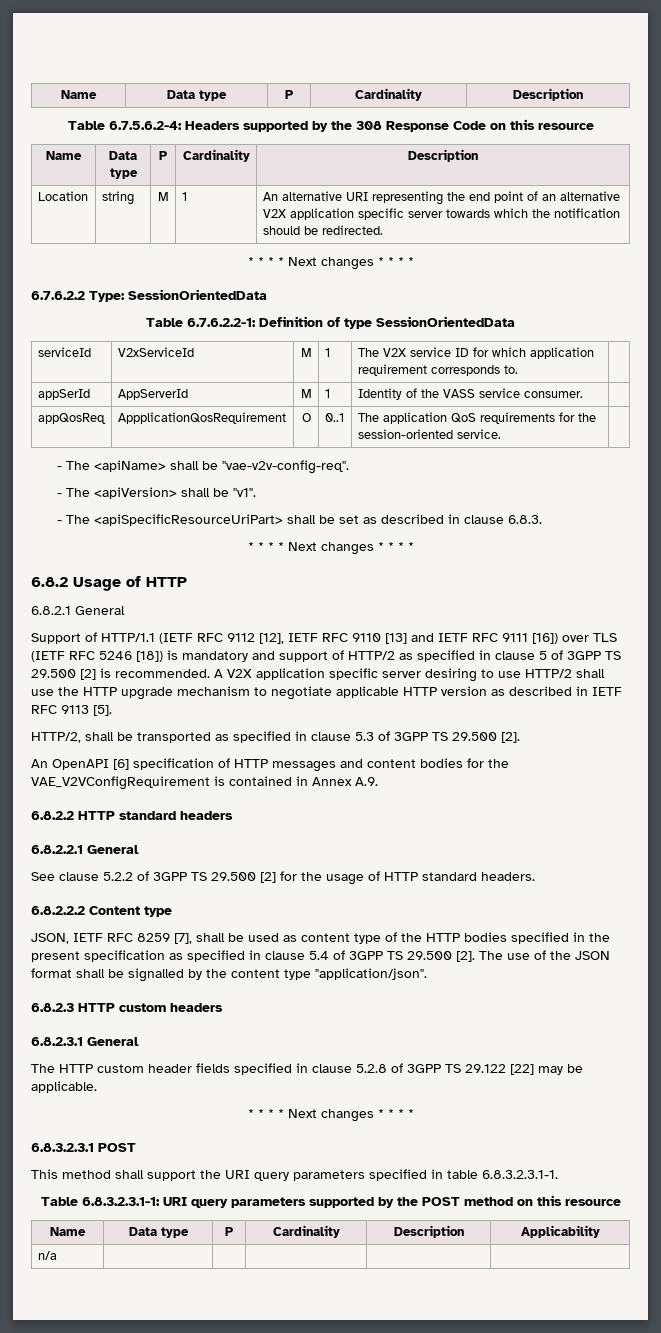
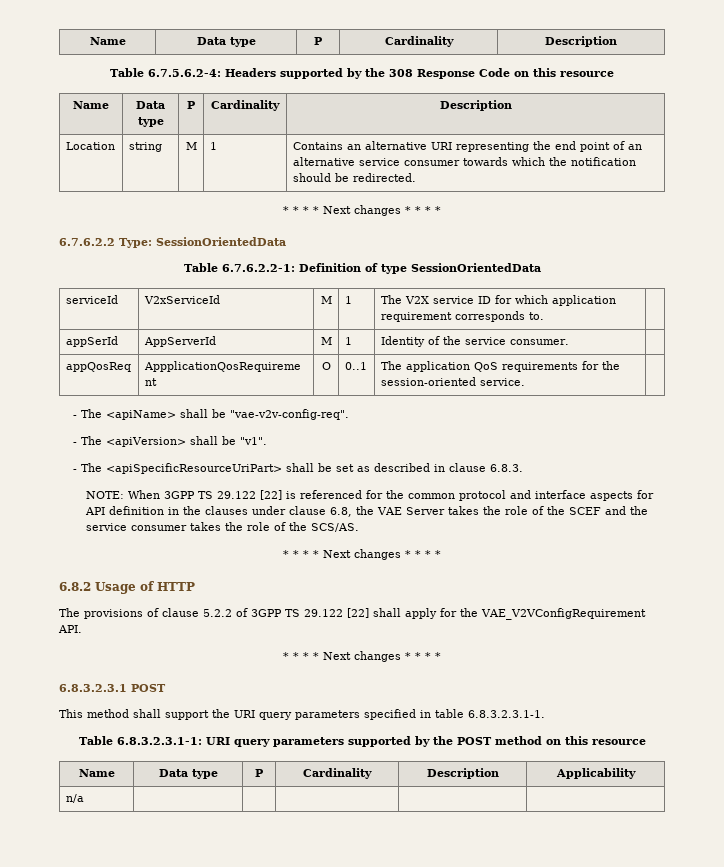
[262,192,278,201] An -> [292,142,361,150] Contains an
[262,208,443,220] V2X application specific server -> [358,158,460,166] service consumer
[442,389,475,398] VASS -> (461, 340) none
(543, 519) none -> [86,490,655,501] [85,506,649,517] [86,522,360,532] // NOTE: When 3GPP TS 29.122 [22] is referenced for the common protocol and interface aspects for API definition in the clauses under clause 6.8, the VAE Server takes the role of the SCEF and the service consumer takes the role of the SCS/AS.
[31,606,125,615] [31,632,617,644] [31,650,621,662] [31,668,605,682] [31,686,622,700] [31,705,112,716] [31,731,520,743] [31,758,509,772] [31,776,378,790] [31,811,233,820] [31,845,139,854] [31,872,55,881] 6.8.2.1 General // Support of HTTP/1.1 (IETF RFC 9112 [12], IETF RFC 9110 [13] and IETF RFC 9111 [16]) over TLS (IETF RFC 5246 [18]) is mandatory and support of HTTP/2 as specified in clause 5 of 3GPP TS 29.500 [2] is recommended. A V2X application specific server desiring to use HTTP/2 shall use the HTTP upgrade mechanism to negotiate applicable HTTP version as described in IETF RFC 9113 [5]. // HTTP/2, shall be transported as specified in clause 5.3 of 3GPP TS 29.500 [2]. // An OpenAPI [6] specification of HTTP messages and content bodies for the VAE_V2VConfigRequirement is contained in Annex A.9. // 6.8.2.2 HTTP standard headers // 6.8.2.2.1 General // See -> [59,608,159,619] The provisions of
[211,871,535,885] [31,906,172,917] [31,932,610,944] [31,950,610,962] [31,968,427,982] [31,1003,223,1012] [31,1037,139,1046] [31,1063,583,1075] [31,1081,97,1093] 29.500 [2] for the usage of HTTP standard headers. // 6.8.2.2.2 Content type // JSON, IETF RFC 8259 [7], shall be used as content type of the HTTP bodies specified in the present specification as specified in clause 5.4 of 3GPP TS 29.500 [2]. The use of the JSON format shall be signalled by the content type "application/json". // 6.8.2.3 HTTP custom headers // 6.8.2.3.1 General // The HTTP custom header fields specified in clause 5.2.8 of 3GPP TS 29.122 [22] may be applicable. -> [304,608,646,620] [58,625,82,633] 29.122 [22] shall apply for the VAE_V2VConfigRequirement API.

